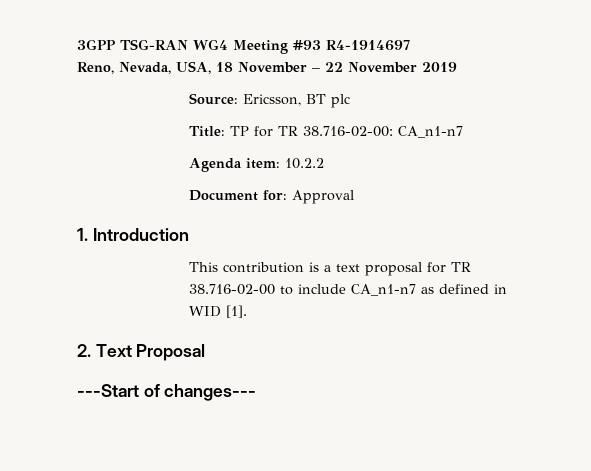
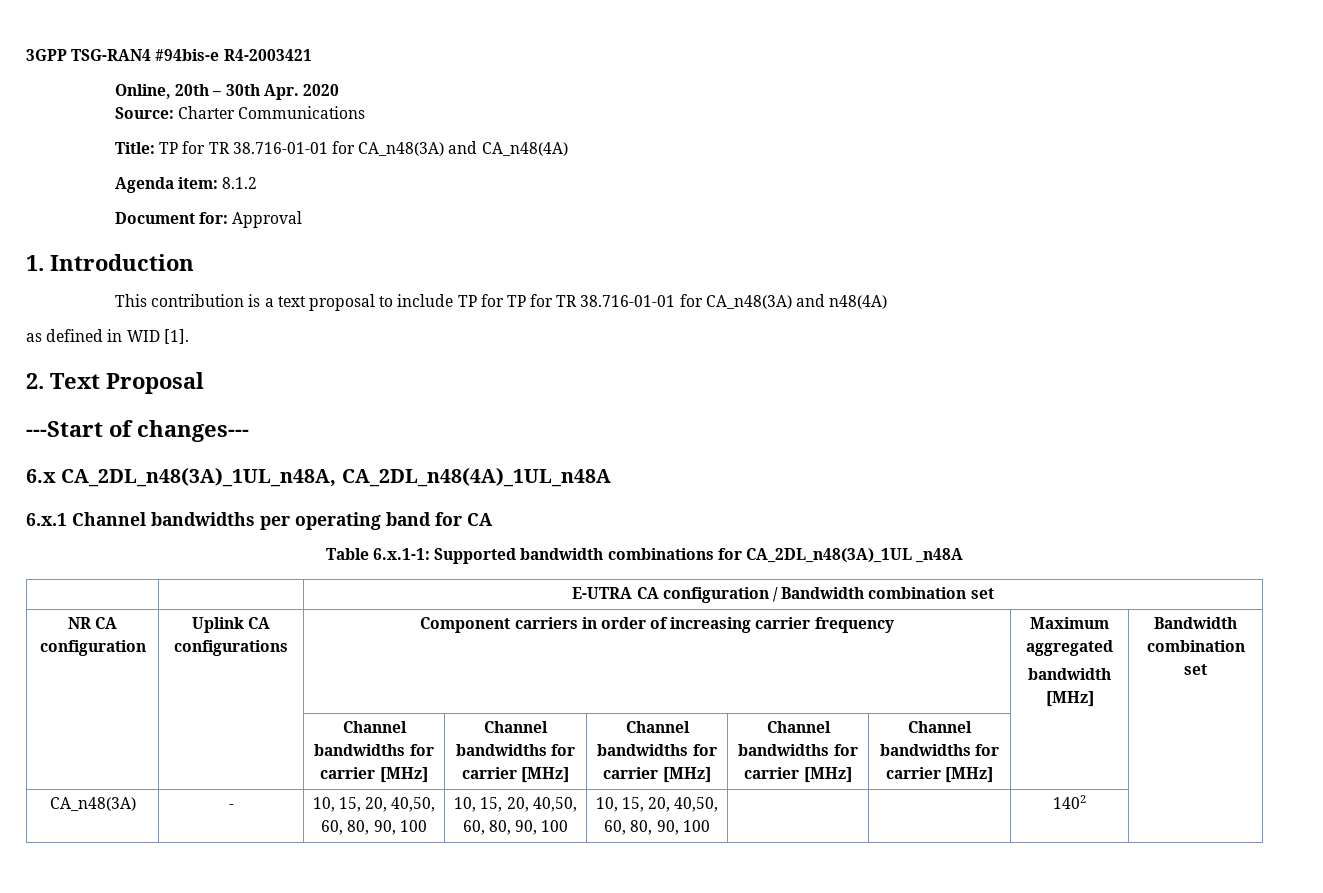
[120,39,410,54] [77,61,457,74] [189,93,351,108] TSG-RAN WG4 Meeting #93 R4-1914697 // Reno, Nevada, USA, 18 November – 22 November 2019 // Source: Ericsson, BT plc -> [71,49,312,61] [115,84,339,100] [115,106,366,119] TSG-RAN4 #94bis-e R4-2003421 // Online, 20th – 30th Apr. 2020 // Source: Charter Communications
[303,126,464,138] 38.716-02-00: CA_n1-n7 -> [232,141,568,156] 38.716-01-01 for CA_n48(3A) and CA_n48(4A)
[285,158,325,169] 10.2.2 -> [222,177,258,189] 8.1.2
[427,262,472,273] [189,284,417,296] for TR 38.716-02-00 to include CA_n1-n7 -> [379,294,888,309] to include TP for TP for TR 38.716-01-01 for CA_n48(3A) and n48(4A) //
(257, 392) none -> [26,467,611,487] [26,512,493,530] [325,548,964,564] [572,587,994,603] [67,617,118,629] [39,640,146,656] [191,617,271,633] [174,640,288,656] [420,617,894,633] [1030,617,1109,629] [1026,640,1113,656] [1028,668,1111,680] [1045,691,1094,707] [1154,617,1237,629] [1146,640,1245,652] [1184,664,1207,675] [342,721,407,733] [314,744,434,756] [320,767,428,783] [484,721,548,733] [455,744,576,756] [461,767,570,783] [625,721,690,733] [597,744,717,756] [603,767,711,783] [766,721,831,733] [738,744,858,756] [744,767,852,783] [908,721,972,733] [879,744,1000,756] [885,767,994,783] [49,797,136,811] [228,804,234,809] [312,797,436,812] [321,820,427,835] [454,797,577,812] [462,820,569,835] [595,797,719,812] [604,820,710,835] [1053,795,1086,809] // 6.x CA_2DL_n48(3A)_1UL_n48A, CA_2DL_n48(4A)_1UL_n48A // 6.x.1 Channel bandwidths per operating band for CA // Table 6.x.1-1: Supported bandwidth combinations for CA_2DL_n48(3A)_1UL _n48A // | | E-UTRA CA configuration / Bandwidth combination set // NR CA configuration | Uplink CA configurations | Component carriers in order of increasing carrier frequency | Maximum aggregated // bandwidth [MHz] | Bandwidth combination set // | | Channel bandwidths for carrier [MHz] | Channel bandwidths for carrier [MHz] | Channel bandwidths for carrier [MHz] | Channel bandwidths for carrier [MHz] | Channel bandwidths for carrier [MHz] | | // CA_n48(3A) | - | 10, 15, 20, 40,50, 60, 80, 90, 100 | 10, 15, 20, 40,50, 60, 80, 90, 100 | 10, 15, 20, 40,50, 60, 80, 90, 100 | | | 1402 |

